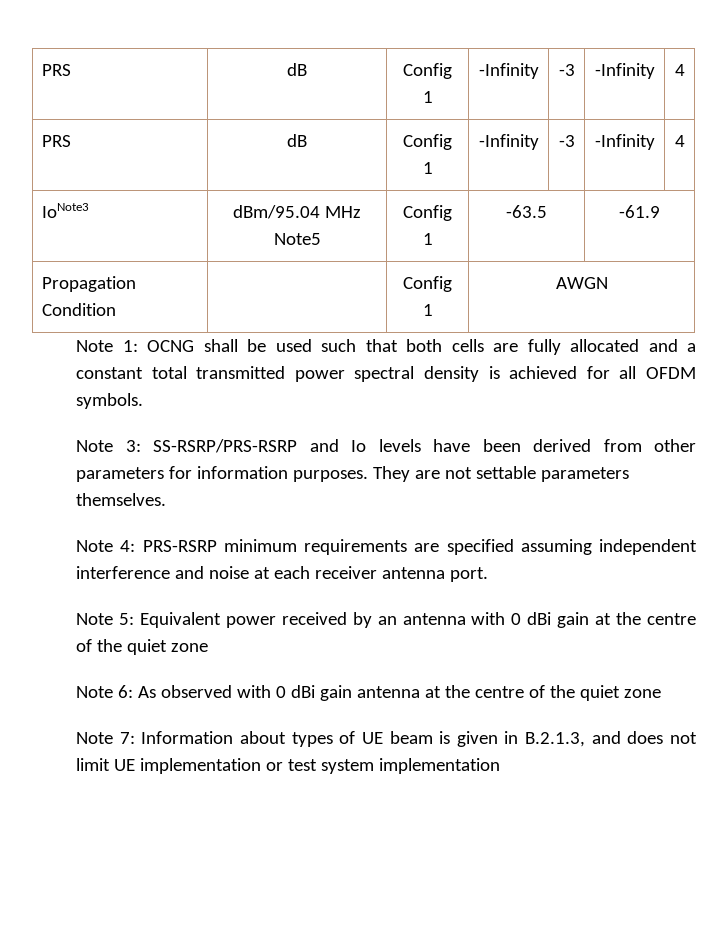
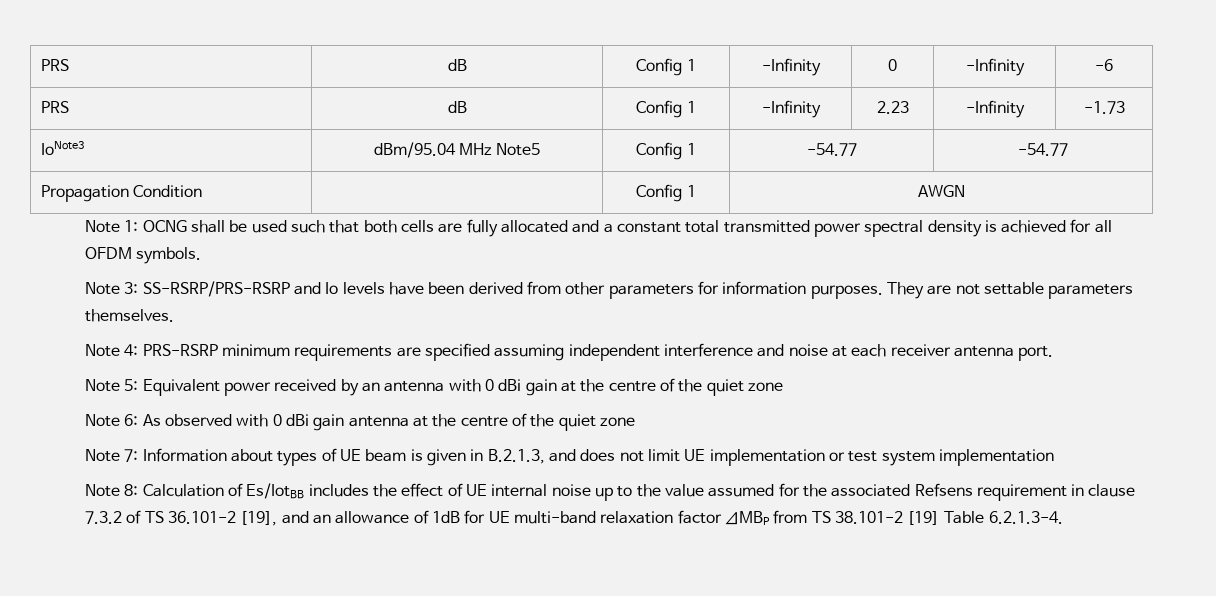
[41,64,71,76] [287,63,307,76] [403,63,452,79] [422,91,433,103] [478,63,539,79] [558,64,575,76] [594,63,655,79] [674,64,685,76] [41,135,71,147] [287,134,307,147] [403,134,452,150] [422,162,433,174] [478,134,539,150] [558,135,575,147] [594,134,655,150] [674,135,685,147] PRS | dB | Config 1 | -Infinity | -3 | -Infinity | 4 // PRS | dB | Config 1 | -Infinity | -3 | -Infinity | 4 -> [40,59,69,71] [447,59,467,71] [636,58,696,76] [761,58,821,76] [888,59,897,71] [965,58,1025,76] [1095,59,1113,71] [40,101,69,113] [447,101,467,113] [636,100,696,118] [761,100,821,118] [876,101,909,114] [965,100,1025,118] [1083,101,1125,114] PRS | dB | Config 1 | -Infinity | 0 | -Infinity | -6 // PRS | dB | Config 1 | -Infinity | 2.23 | -Infinity | -1.73
[506,205,547,218] [619,205,660,218] -63.5 | -61.9 -> [806,143,857,156] [1018,143,1068,156] -54.77 | -54.77
(501, 766) none -> [85,483,1136,501] [85,510,1063,526] // Note 8: Calculation of Es/IotBB includes the effect of UE internal noise up to the value assumed for the associated Refsens requirement in clause 7.3.2 of TS 36.101-2 [19], and an allowance of 1dB for UE multi-band relaxation factor ΔMBP from TS 38.101-2 [19] Table 6.2.1.3-4.

